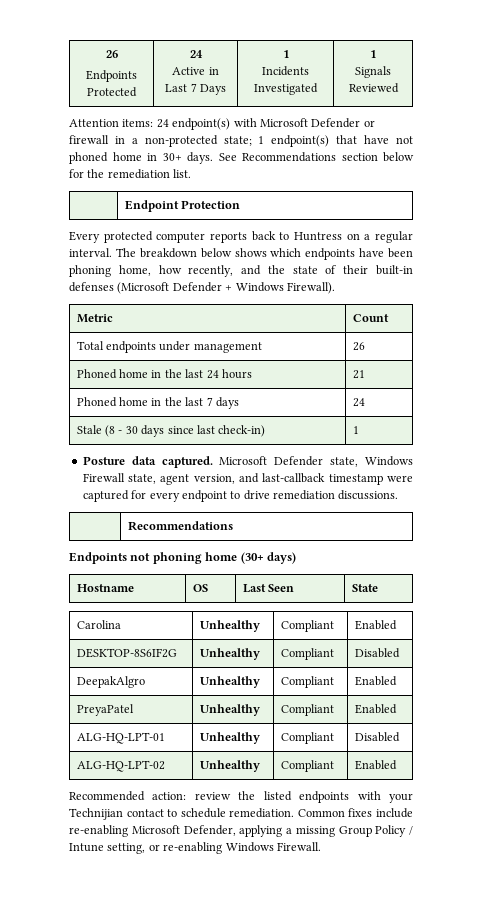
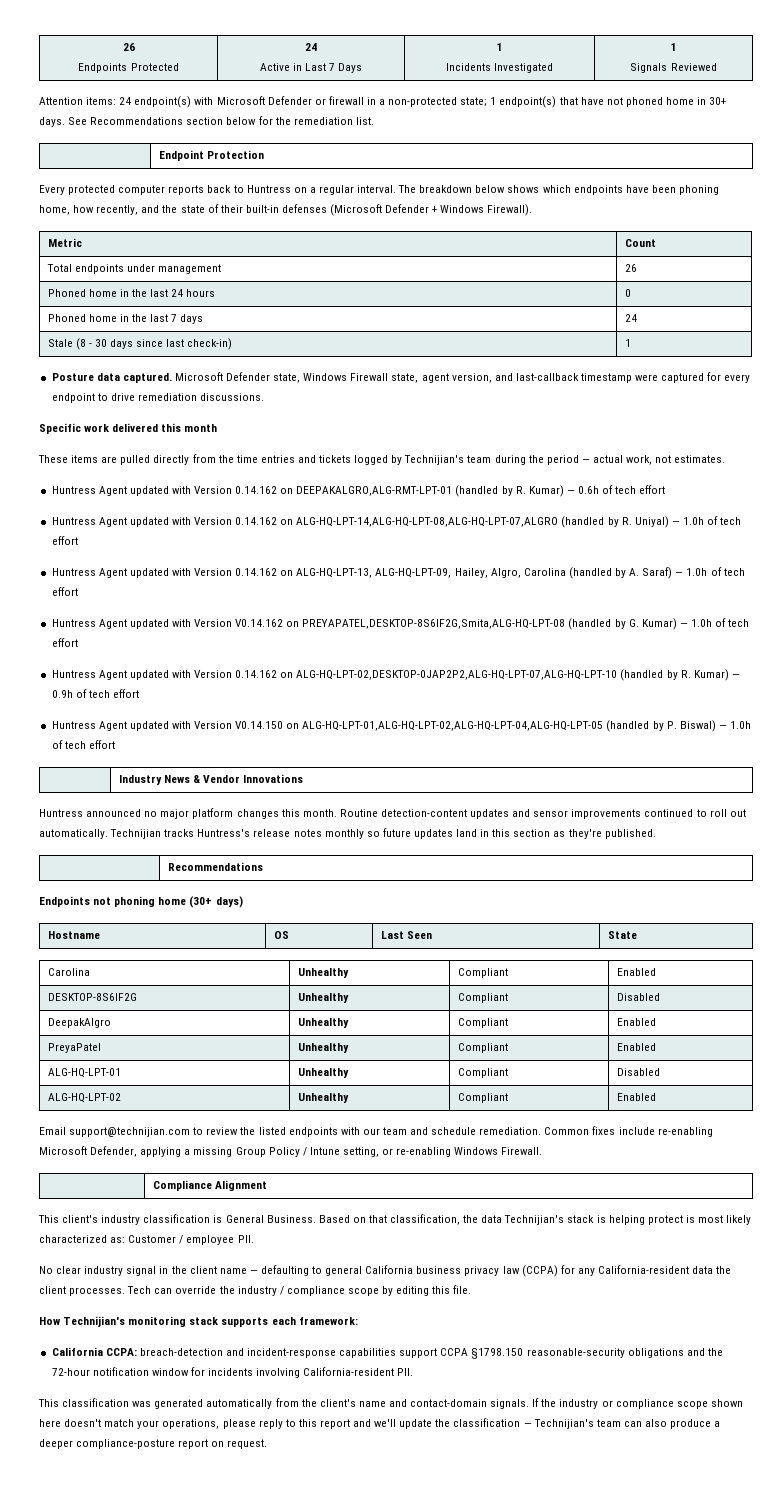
[352,370,365,379] 21 -> [624,289,631,297] 0
(399, 495) none -> [39,423,218,434] [38,454,726,465] [51,485,666,497] [51,516,742,528] [51,536,78,545] [51,567,745,579] [51,587,78,596] [51,618,750,630] [51,638,78,647] [51,669,740,681] [51,689,139,698] [51,720,752,732] [51,740,115,749] [118,774,304,785] [39,808,746,819] [39,828,656,839] // Specific work delivered this month // These items are pulled directly from the time entries and tickets logged by Technijian's team during the period — actual work, not estimates. // Huntress Agent updated with Version 0.14.162 on DEEPAKALGRO,ALG-RMT-LPT-01 (handled by R. Kumar) — 0.6h of tech effort // Huntress Agent updated with Version 0.14.162 on ALG-HQ-LPT-14,ALG-HQ-LPT-08,ALG-HQ-LPT-07,ALGRO (handled by R. Uniyal) — 1.0h of tech effort // Huntress Agent updated with Version 0.14.162 on ALG-HQ-LPT-13, ALG-HQ-LPT-09, Hailey, Algro, Carolina (handled by A. Saraf) — 1.0h of tech effort // Huntress Agent updated with Version V0.14.162 on PREYAPATEL,DESKTOP-8S6IF2G,Smita,ALG-HQ-LPT-08 (handled by G. Kumar) — 1.0h of tech effort // Huntress Agent updated with Version 0.14.162 on ALG-HQ-LPT-02,DESKTOP-0JAP2P2,ALG-HQ-LPT-07,ALG-HQ-LPT-10 (handled by R. Kumar) — 0.9h of tech effort // Huntress Agent updated with Version V0.14.150 on ALG-HQ-LPT-01,ALG-HQ-LPT-02,ALG-HQ-LPT-04,ALG-HQ-LPT-05 (handled by P. Biswal) — 1.0h of tech effort // | Industry News & Vendor Innovations // Huntress announced no major platform changes this month. Routine detection-content updates and sensor improvements continued to roll out automatically. Technijian tracks Huntress's release notes monthly so future updates land in this section as they're published.
[69,791,187,801] Recommended action: -> [39,1127,204,1137] Email support@technijian.com to
[389,793,413,803] [69,808,178,820] your Technijian contact to -> [362,1127,429,1135] our team and
(321, 846) none -> [152,1180,267,1191] [38,1214,752,1225] [39,1235,254,1245] [39,1265,732,1277] [39,1285,472,1296] [39,1316,358,1327] [51,1347,723,1359] [51,1367,414,1378] [38,1398,743,1409] [39,1418,721,1429] [39,1439,268,1449] // | Compliance Alignment // This client's industry classification is General Business. Based on that classification, the data Technijian's stack is helping protect is most likely characterized as: Customer / employee PII. // No clear industry signal in the client name — defaulting to general California business privacy law (CCPA) for any California-resident data the client processes. Tech can override the industry / compliance scope by editing this file. // How Technijian's monitoring stack supports each framework: // California CCPA: breach-detection and incident-response capabilities support CCPA §1798.150 reasonable-security obligations and the 72-hour notification window for incidents involving California-resident PII. // This classification was generated automatically from the client's name and contact-domain signals. If the industry or compliance scope shown here doesn't match your operations, please reply to this report and we'll update the classification — Technijian's team can also produce a deeper compliance-posture report on request.

